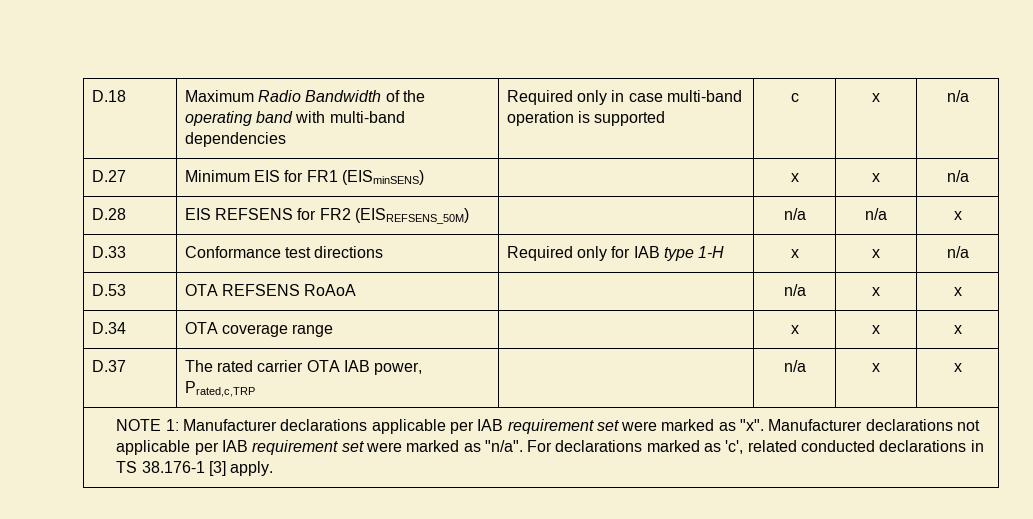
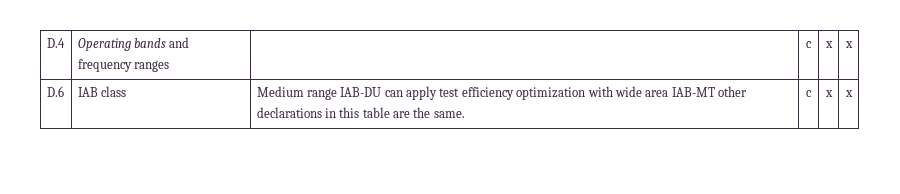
[91,90,126,102] [184,90,426,102] [184,111,405,126] [184,132,286,147] [506,90,743,105] [506,111,666,126] [790,93,799,102] [872,93,880,102] [946,90,969,102] [91,170,126,182] [184,170,425,185] [790,173,799,182] [872,173,880,182] [946,170,969,182] [91,208,126,220] [184,208,470,224] [783,208,806,220] [865,208,887,220] [953,211,962,220] [91,246,126,258] [184,246,384,258] [506,246,725,261] [790,249,799,258] [872,249,880,258] [946,246,969,258] [91,284,126,296] [184,284,357,296] [783,284,806,296] [872,287,880,296] [953,287,962,296] [91,322,126,334] [184,322,334,337] [790,325,799,334] [872,325,880,334] [953,325,962,334] [91,360,126,372] [184,360,423,375] [184,381,255,397] [783,360,806,372] [872,363,880,372] [953,363,962,372] [116,419,981,434] [116,440,984,455] [116,461,274,476] D.18 | Maximum Radio Bandwidth of the operating band with multi-band dependencies | Required only in case multi-band operation is supported | c | x | n/a // D.27 | Minimum EIS for FR1 (EISminSENS) | | x | x | n/a // D.28 | EIS REFSENS for FR2 (EISREFSENS_50M) | | n/a | n/a | x // D.33 | Conformance test directions | Required only for IAB type 1-H | x | x | n/a // D.53 | OTA REFSENS RoAoA | | n/a | x | x // D.34 | OTA coverage range | | x | x | x // D.37 | The rated carrier OTA IAB power, Prated,c,TRP | | n/a | x | x // NOTE 1: Manufacturer declarations applicable per IAB requirement set were marked as "x". Manufacturer declarations not applicable per IAB requirement set were marked as "n/a". For declarations marked as 'c', related conducted declarations in TS 38.176-1 [3] apply. -> [46,38,65,48] [77,37,190,51] [77,59,169,72] [806,41,812,48] [824,41,833,48] [844,41,853,48] [46,86,64,97] [77,86,126,97] [256,86,748,100] [256,107,465,118] [806,90,812,97] [824,90,833,97] [844,90,853,97] D.4 | Operating bands and frequency ranges | | c | x | x // D.6 | IAB class | Medium range IAB-DU can apply test efficiency optimization with wide area IAB-MT other declarations in this table are the same. | c | x | x

